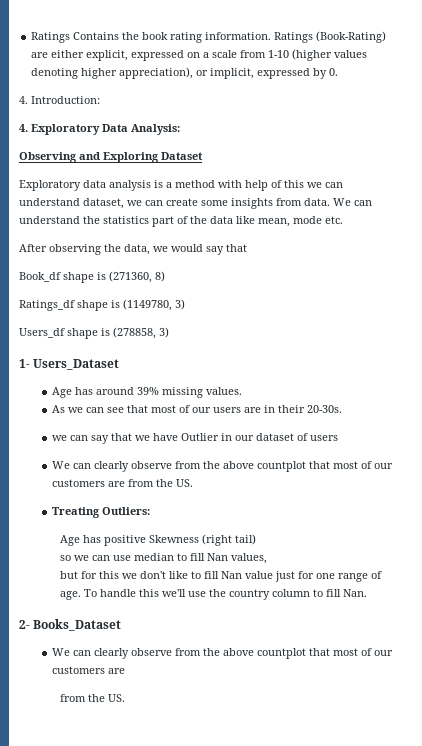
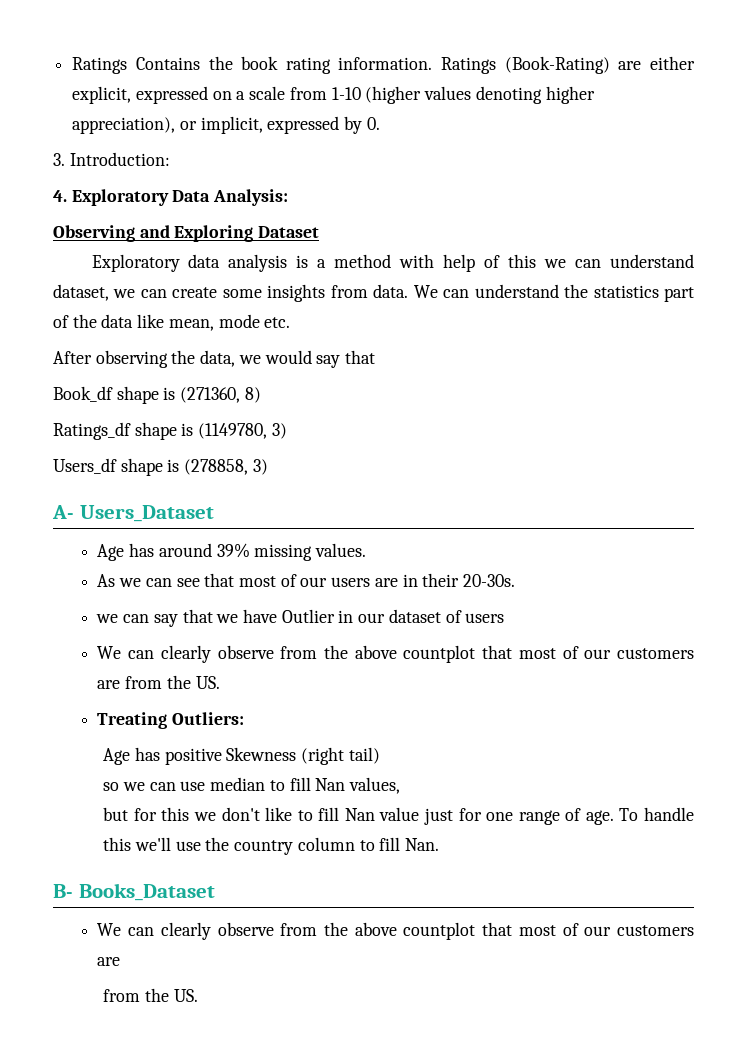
[19,96,28,104] 4. -> [53,153,65,166] 3.
[19,359,30,368] 1- -> [52,505,74,519] A-
[19,620,30,629] 2- -> [53,884,73,898] B-

